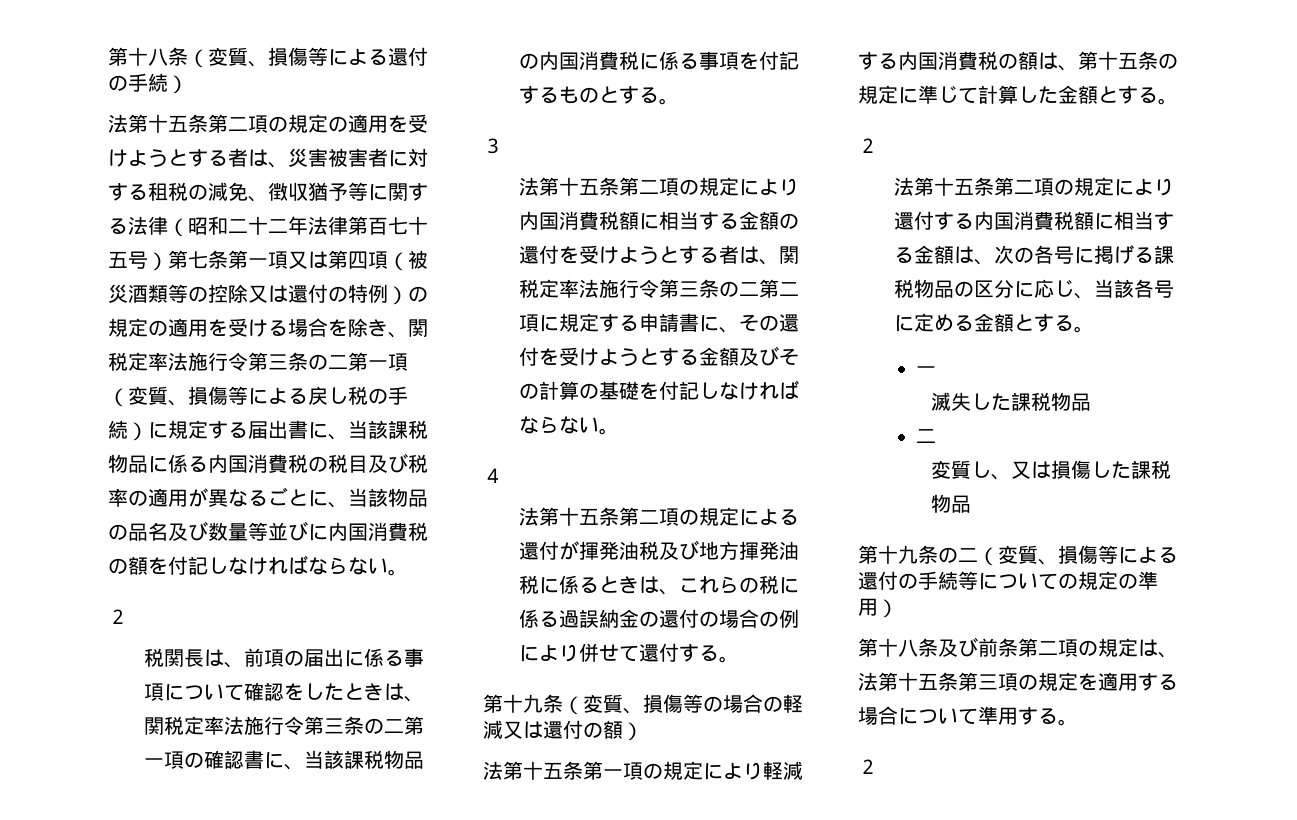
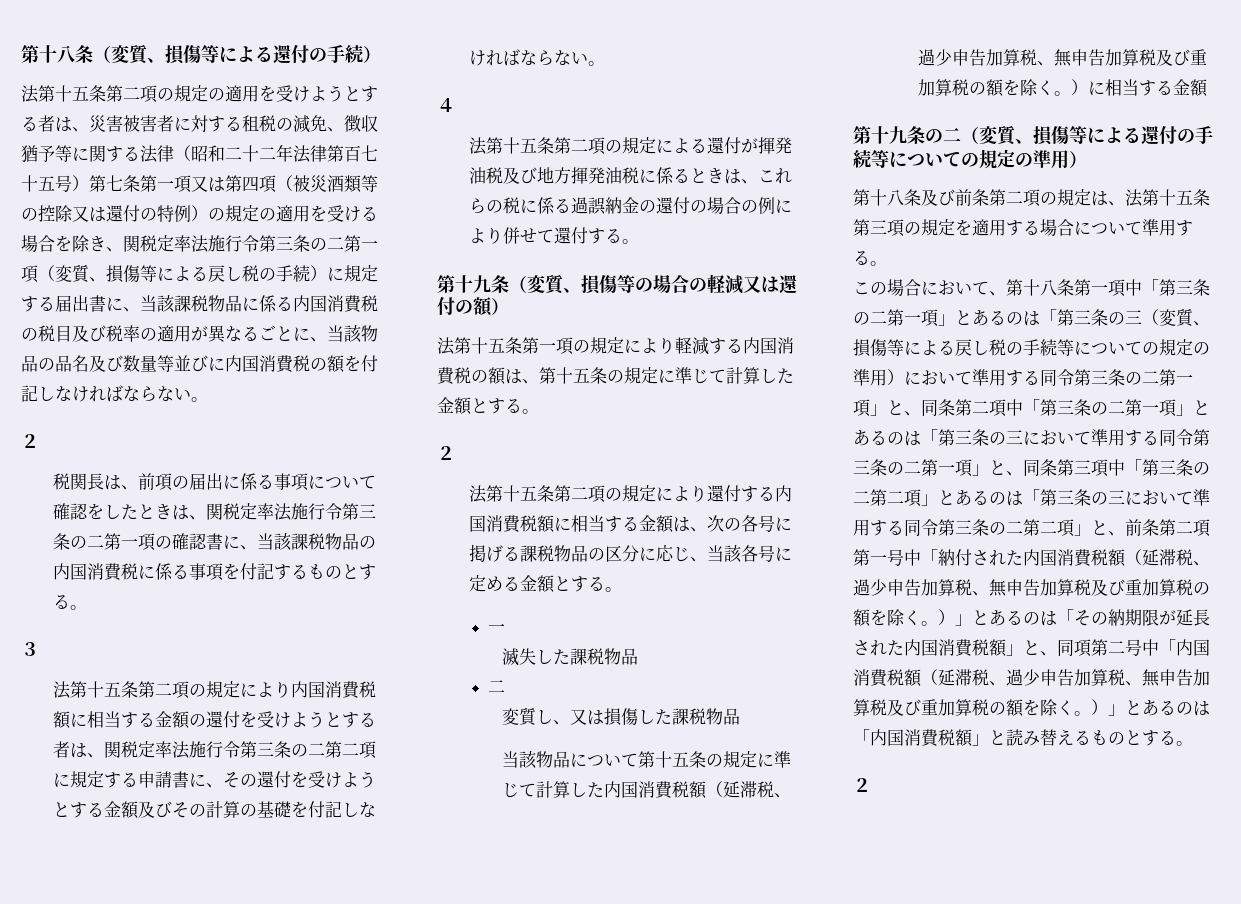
(971, 504) none -> [501,751,791,769] [501,781,791,799] [917,49,1207,67] [917,79,1208,97] // 当該物品について第十五条の規定に準じて計算した内国消費税額（延滞税、過少申告加算税、無申告加算税及び重加算税の額を除く。）に相当する金額
(1078, 722) none -> [853,279,1210,297] [853,309,1210,327] [853,339,1210,357] [853,369,1193,386] [853,399,1210,417] [853,429,1210,446] [853,459,1210,477] [853,489,1210,507] [853,519,1210,537] [853,549,1210,567] [853,579,1210,597] [853,609,1210,627] [853,639,1210,657] [853,669,1210,687] [853,699,1210,717] [853,729,1193,747] // この場合において、第十八条第一項中「第三条の二第一項」とあるのは「第三条の三（変質、損傷等による戻し税の手続等についての規定の準用）において準用する同令第三条の二第一項」と、同条第二項中「第三条の二第一項」とあるのは「第三条の三において準用する同令第三条の二第一項」と、同条第三項中「第三条の二第二項」とあるのは「第三条の三において準用する同令第三条の二第二項」と、前条第二項第一号中「納付された内国消費税額（延滞税、過少申告加算税、無申告加算税及び重加算税の額を除く。）」とあるのは「その納期限が延長された内国消費税額」と、同項第二号中「内国消費税額（延滞税、過少申告加算税、無申告加算税及び重加算税の額を除く。）」とあるのは「内国消費税額」と読み替えるものとする。

